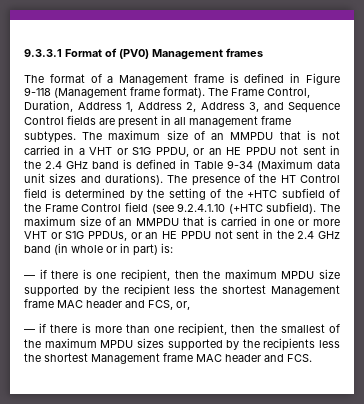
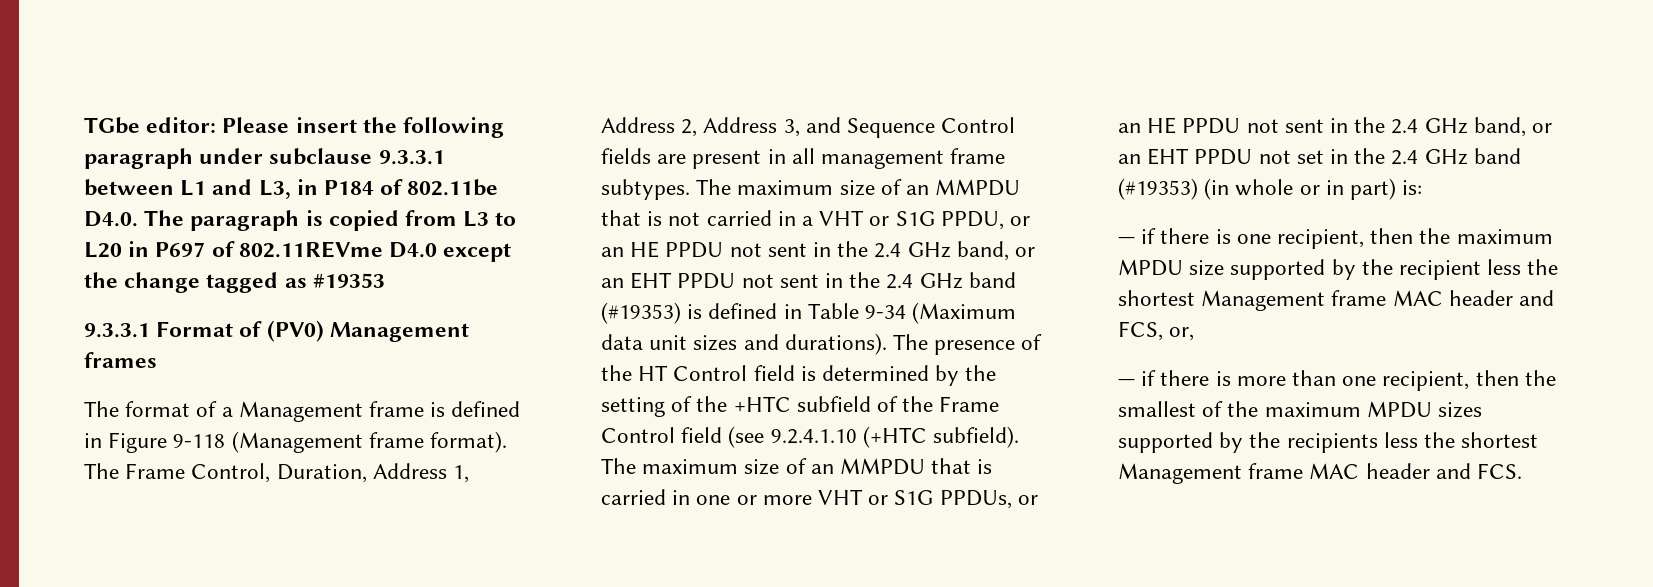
(24, 53) none -> [84,117,505,138] [84,148,445,169] [84,179,499,199] [84,210,517,231] [84,241,512,262] [84,272,385,293] TGbe editor: Please insert the following paragraph under subclause 9.3.3.1 between L1 and L3, in P184 of 802.11be D4.0. The paragraph is copied from L3 to L20 in P697 of 802.11REVme D4.0 except the change tagged as #19353 //
[92,161,119,169] band -> [956,241,1036,261] [601,272,1016,289] [601,302,681,324] band, or an EHT PPDU not sent in the 2.4 GHz band (#19353)
[24,245,51,253] band -> [1473,117,1553,137] [1118,148,1521,165] [1118,178,1198,200] band, or an EHT PPDU not set in the 2.4 GHz band (#19353)

